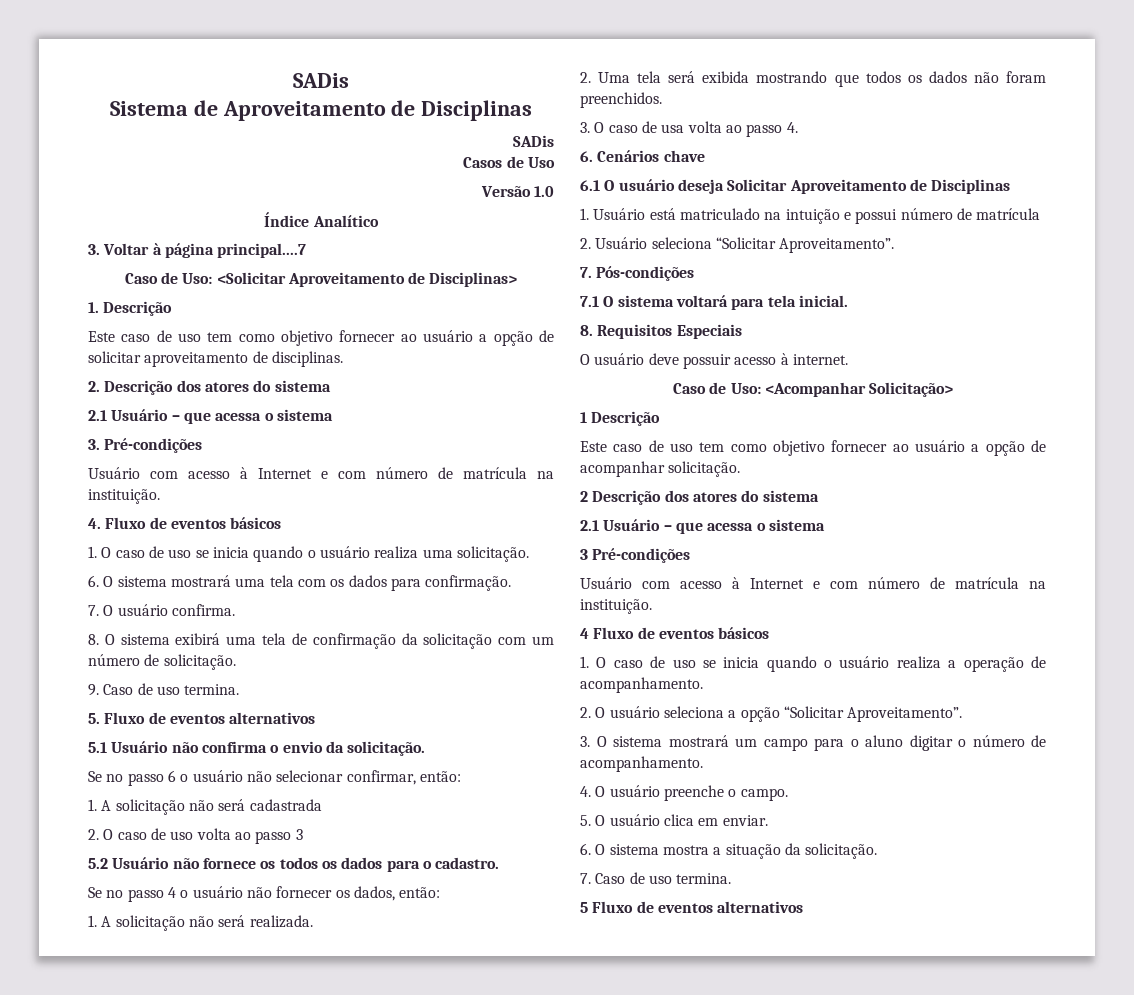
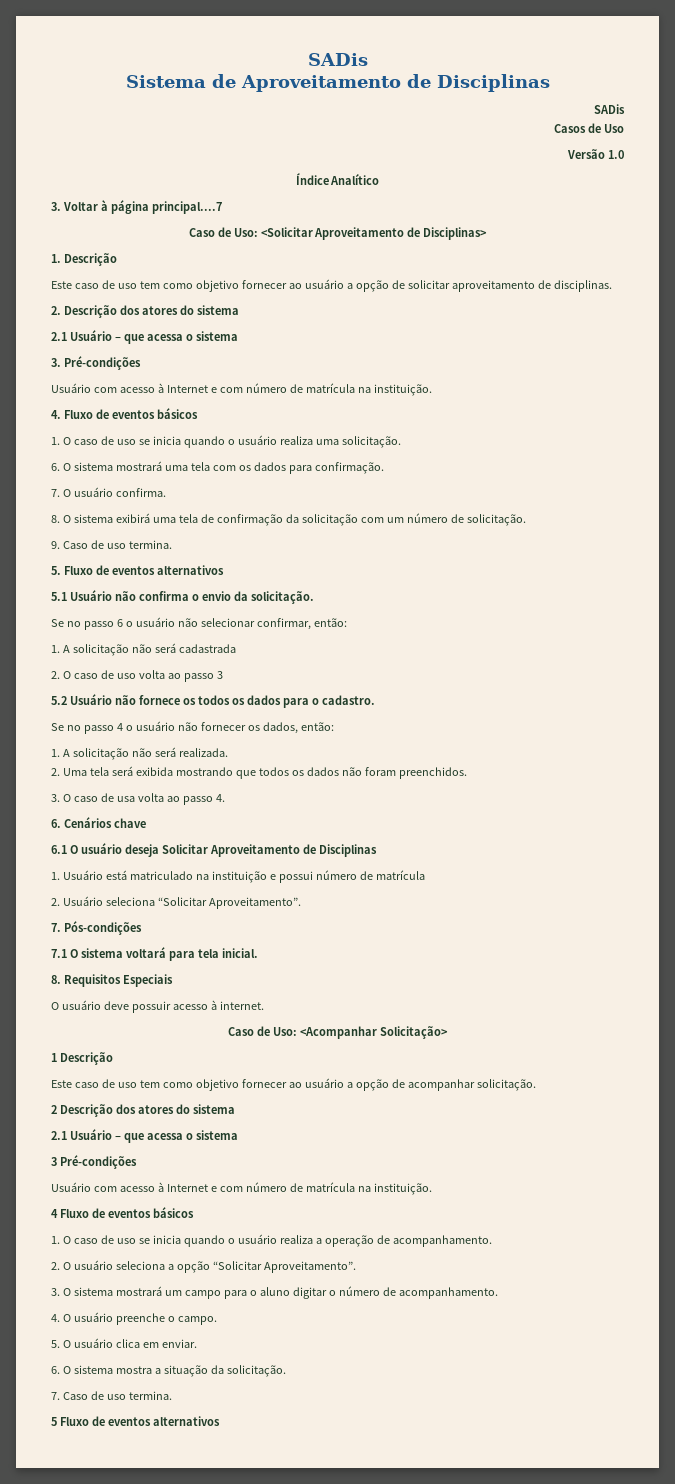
[785,209,840,224] intuição -> [211,871,267,883] instituição

